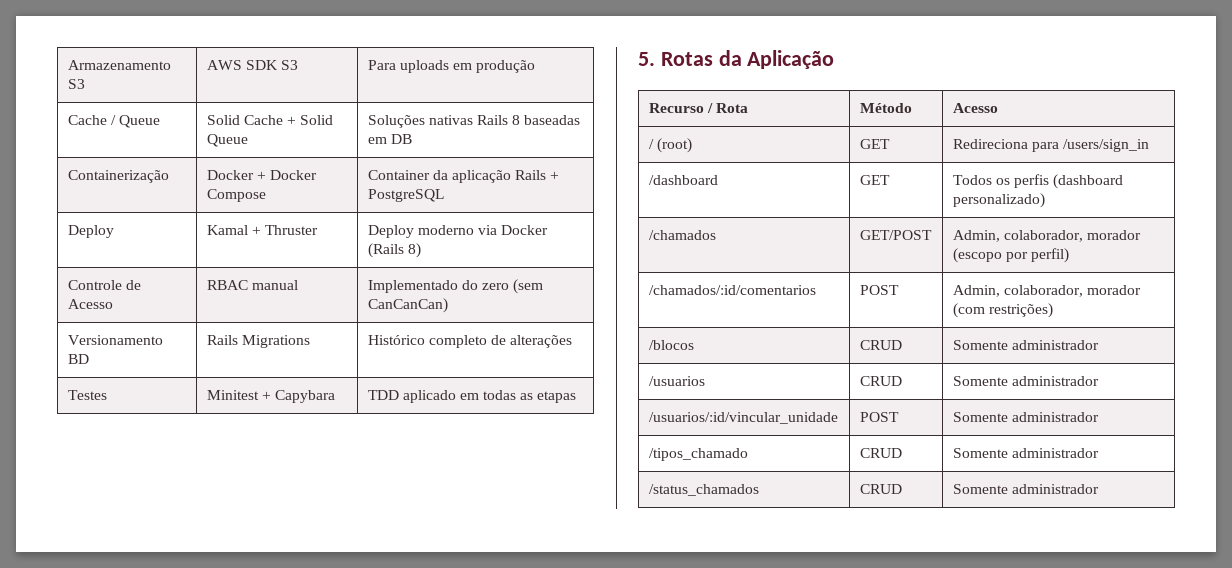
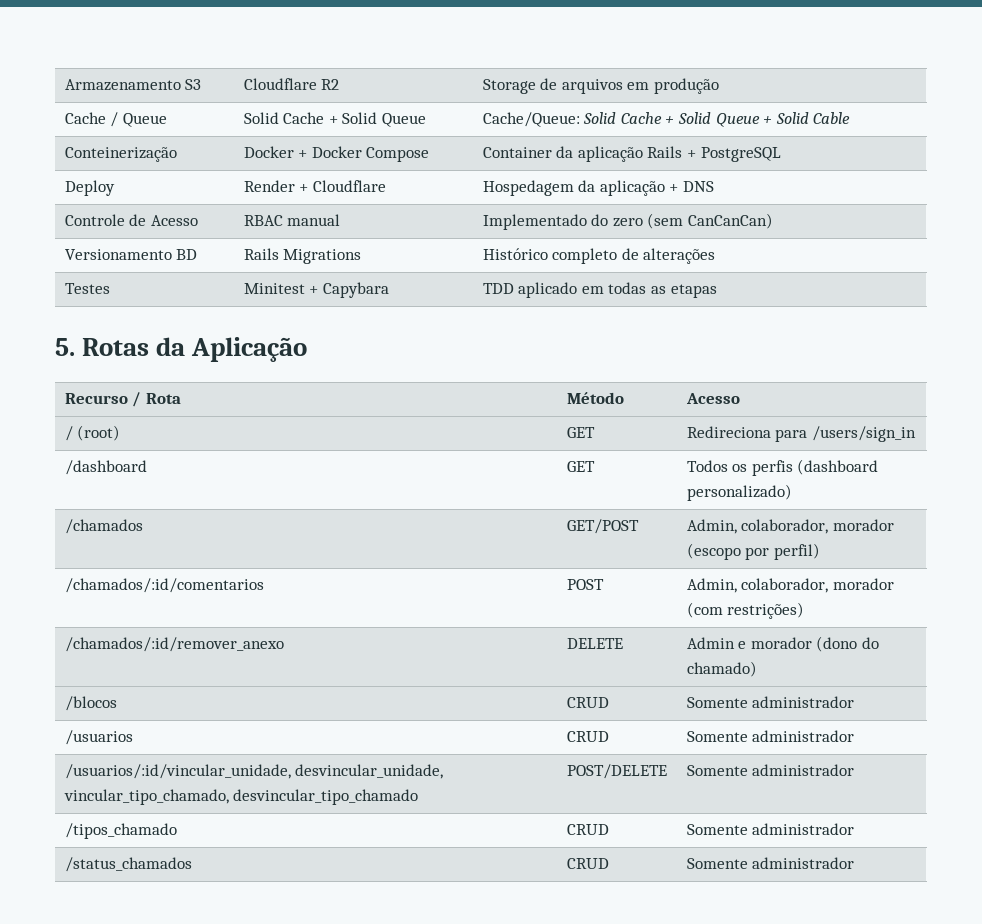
[206,60,298,70] [367,60,449,73] AWS SDK S3 | Para uploads -> [243,78,340,90] [482,78,623,94] Cloudflare R2 | Storage de arquivos
[367,115,581,128] [367,134,412,144] [67,170,169,183] Soluções nativas Rails 8 baseadas em DB // Containerização -> [482,112,851,127] [64,147,177,162] Cache/Queue: Solid Cache + Solid Queue + Solid Cable // Conteinerização
[206,225,318,235] [367,225,549,238] [367,243,421,258] Kamal + Thruster | Deploy moderno via Docker (Rails 8) -> [243,180,386,192] [482,180,715,196] Render + Cloudflare | Hospedagem da aplicação + DNS
(1053, 310) none -> [64,637,284,652] [566,638,623,649] [686,636,880,652] [686,661,757,677] // /chamados/:id/remover_anexo | DELETE | Admin e morador (dono do chamado)
[648,412,838,424] [859,412,899,422] /usuarios/:id/vincular_unidade | POST -> [64,764,444,779] [63,789,419,805] [566,764,667,779] /usuarios/:id/vincular_unidade, desvincular_unidade, vincular_tipo_chamado, desvincular_tipo_chamado | POST/DELETE

